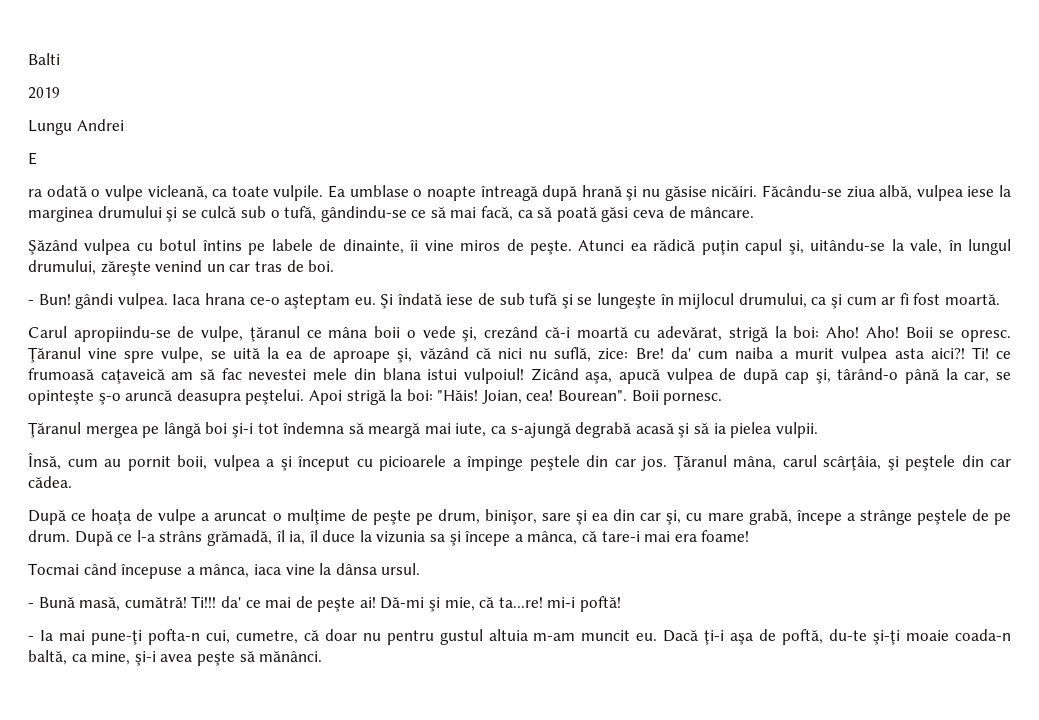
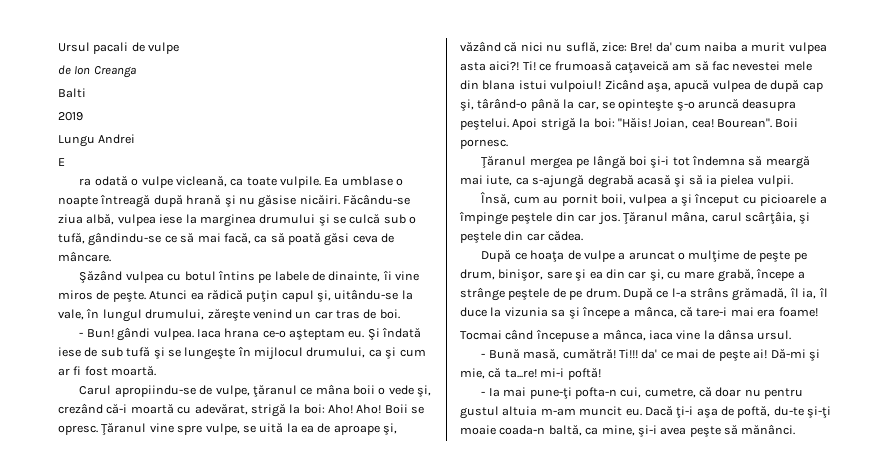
(28, 59) none -> [58,42,180,54] [58,65,136,78] Ursul pacali de vulpe // de Ion Creanga //

